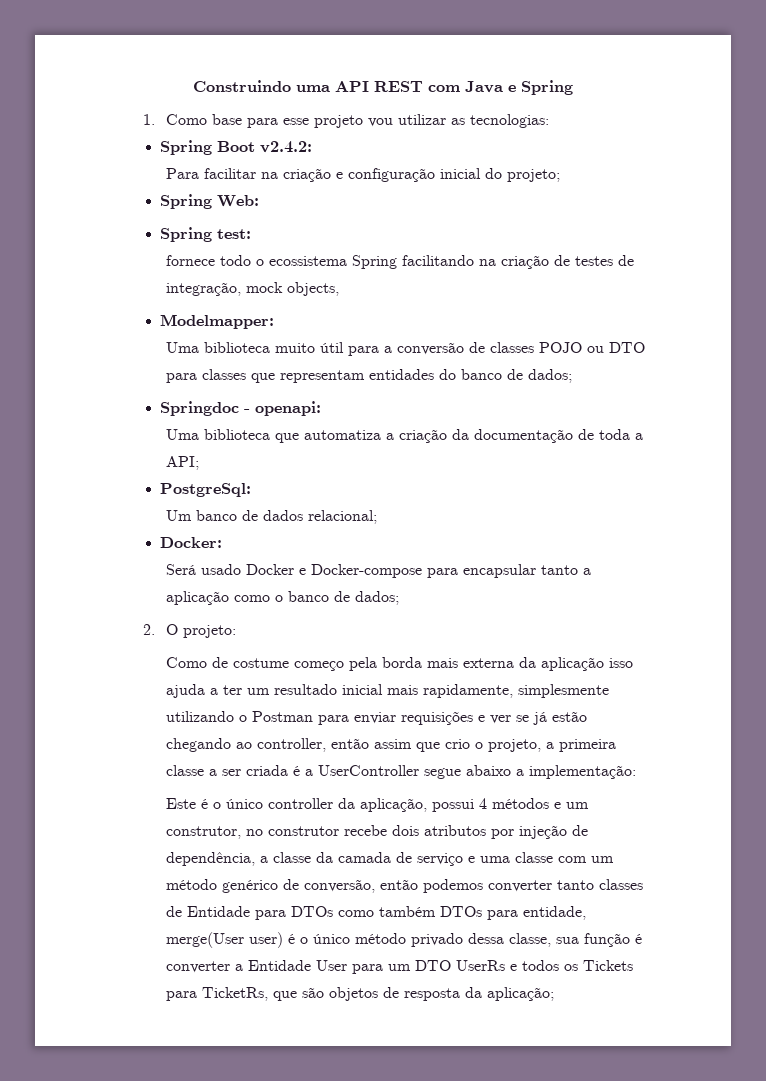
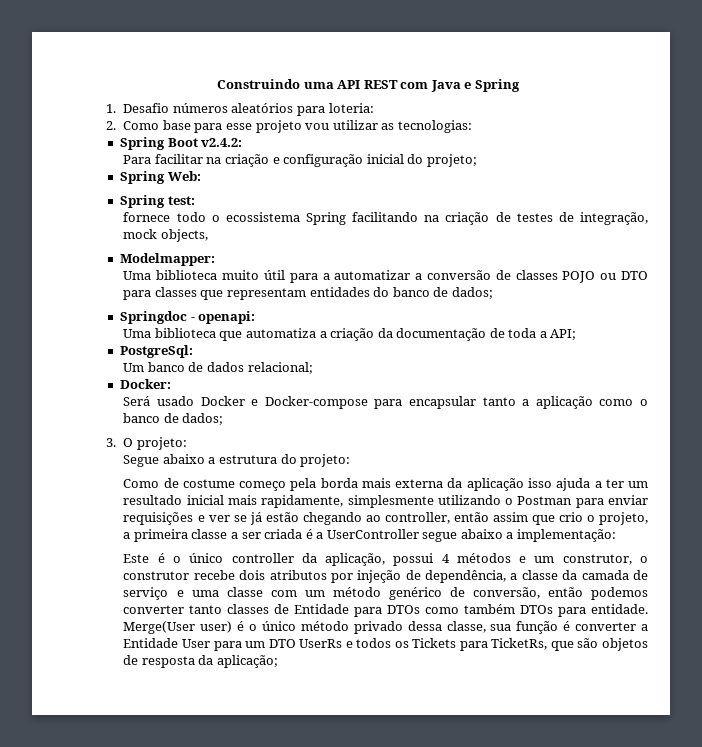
(155, 119) none -> [123,103,374,116] [105,121,116,130] Desafio números aleatórios para loteria: // 2.
(393, 349) none -> [334,270,423,280] automatizar a
[142,624,155,635] 2. -> [105,438,116,447] 3.
(237, 631) none -> [123,454,351,467] // Segue abaixo a estrutura do projeto:
[246,829,264,836] no -> [640,556,648,563] o
[523,906,587,920] [166,932,245,948] entidade, merge(User -> [591,604,648,614] [123,621,196,634] entidade. Merge(User

